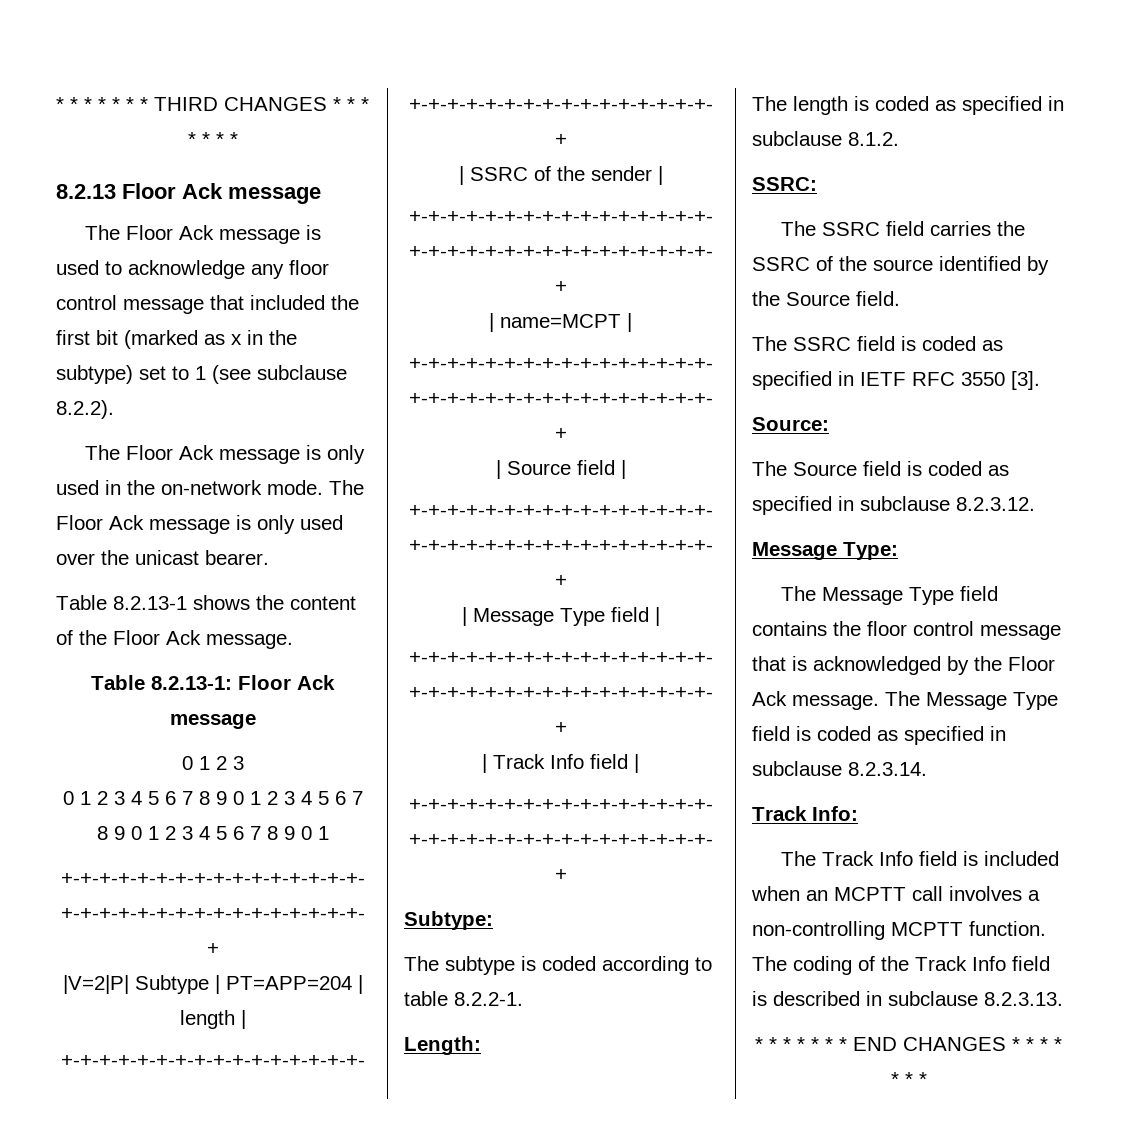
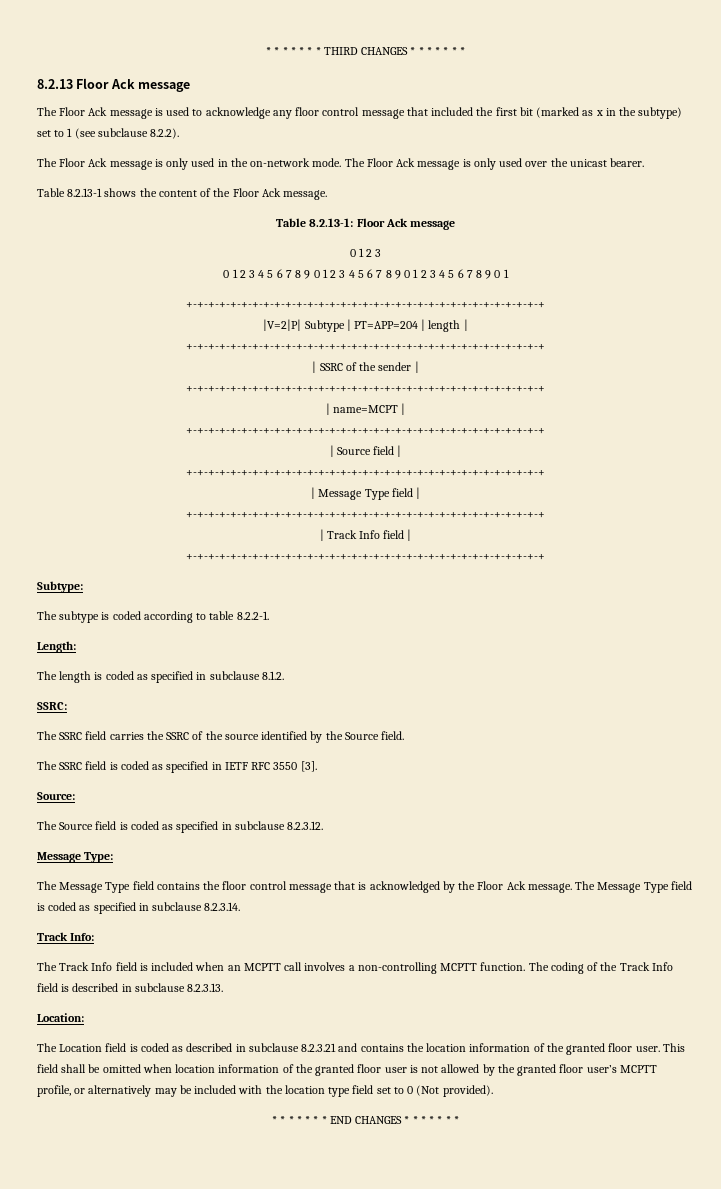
(1063, 999) none -> [37,1013,84,1022] [37,1043,685,1055] [37,1064,657,1076] [37,1085,493,1097] // Location: // The Location field is coded as described in subclause 8.2.3.21 and contains the location information of the granted floor user. This field shall be omitted when location information of the granted floor user is not allowed by the granted floor user’s MCPTT profile, or alternatively may be included with the location type field set to 0 (Not provided).

